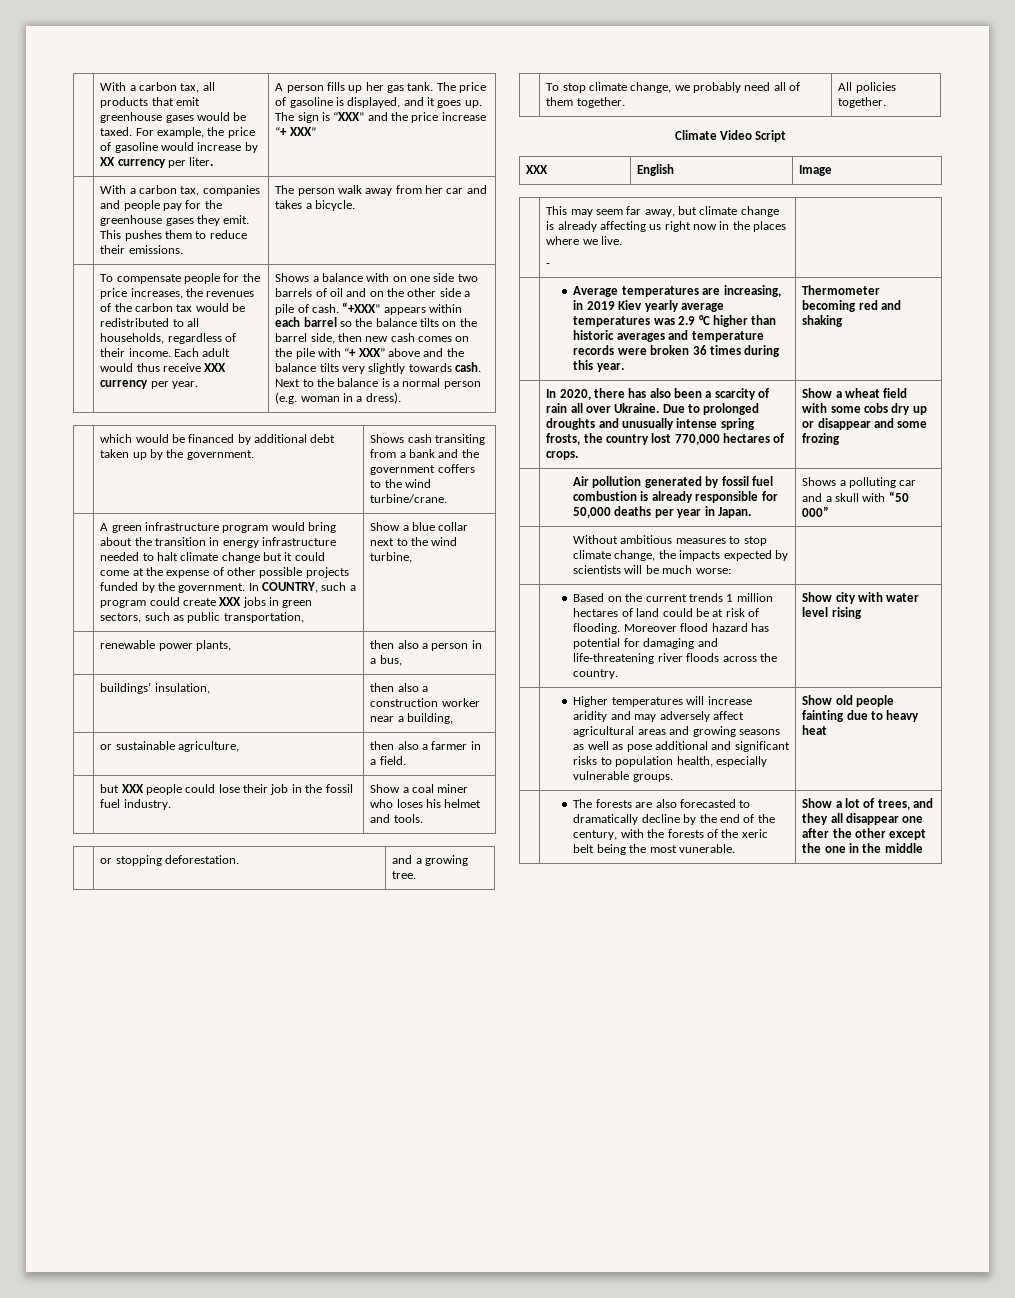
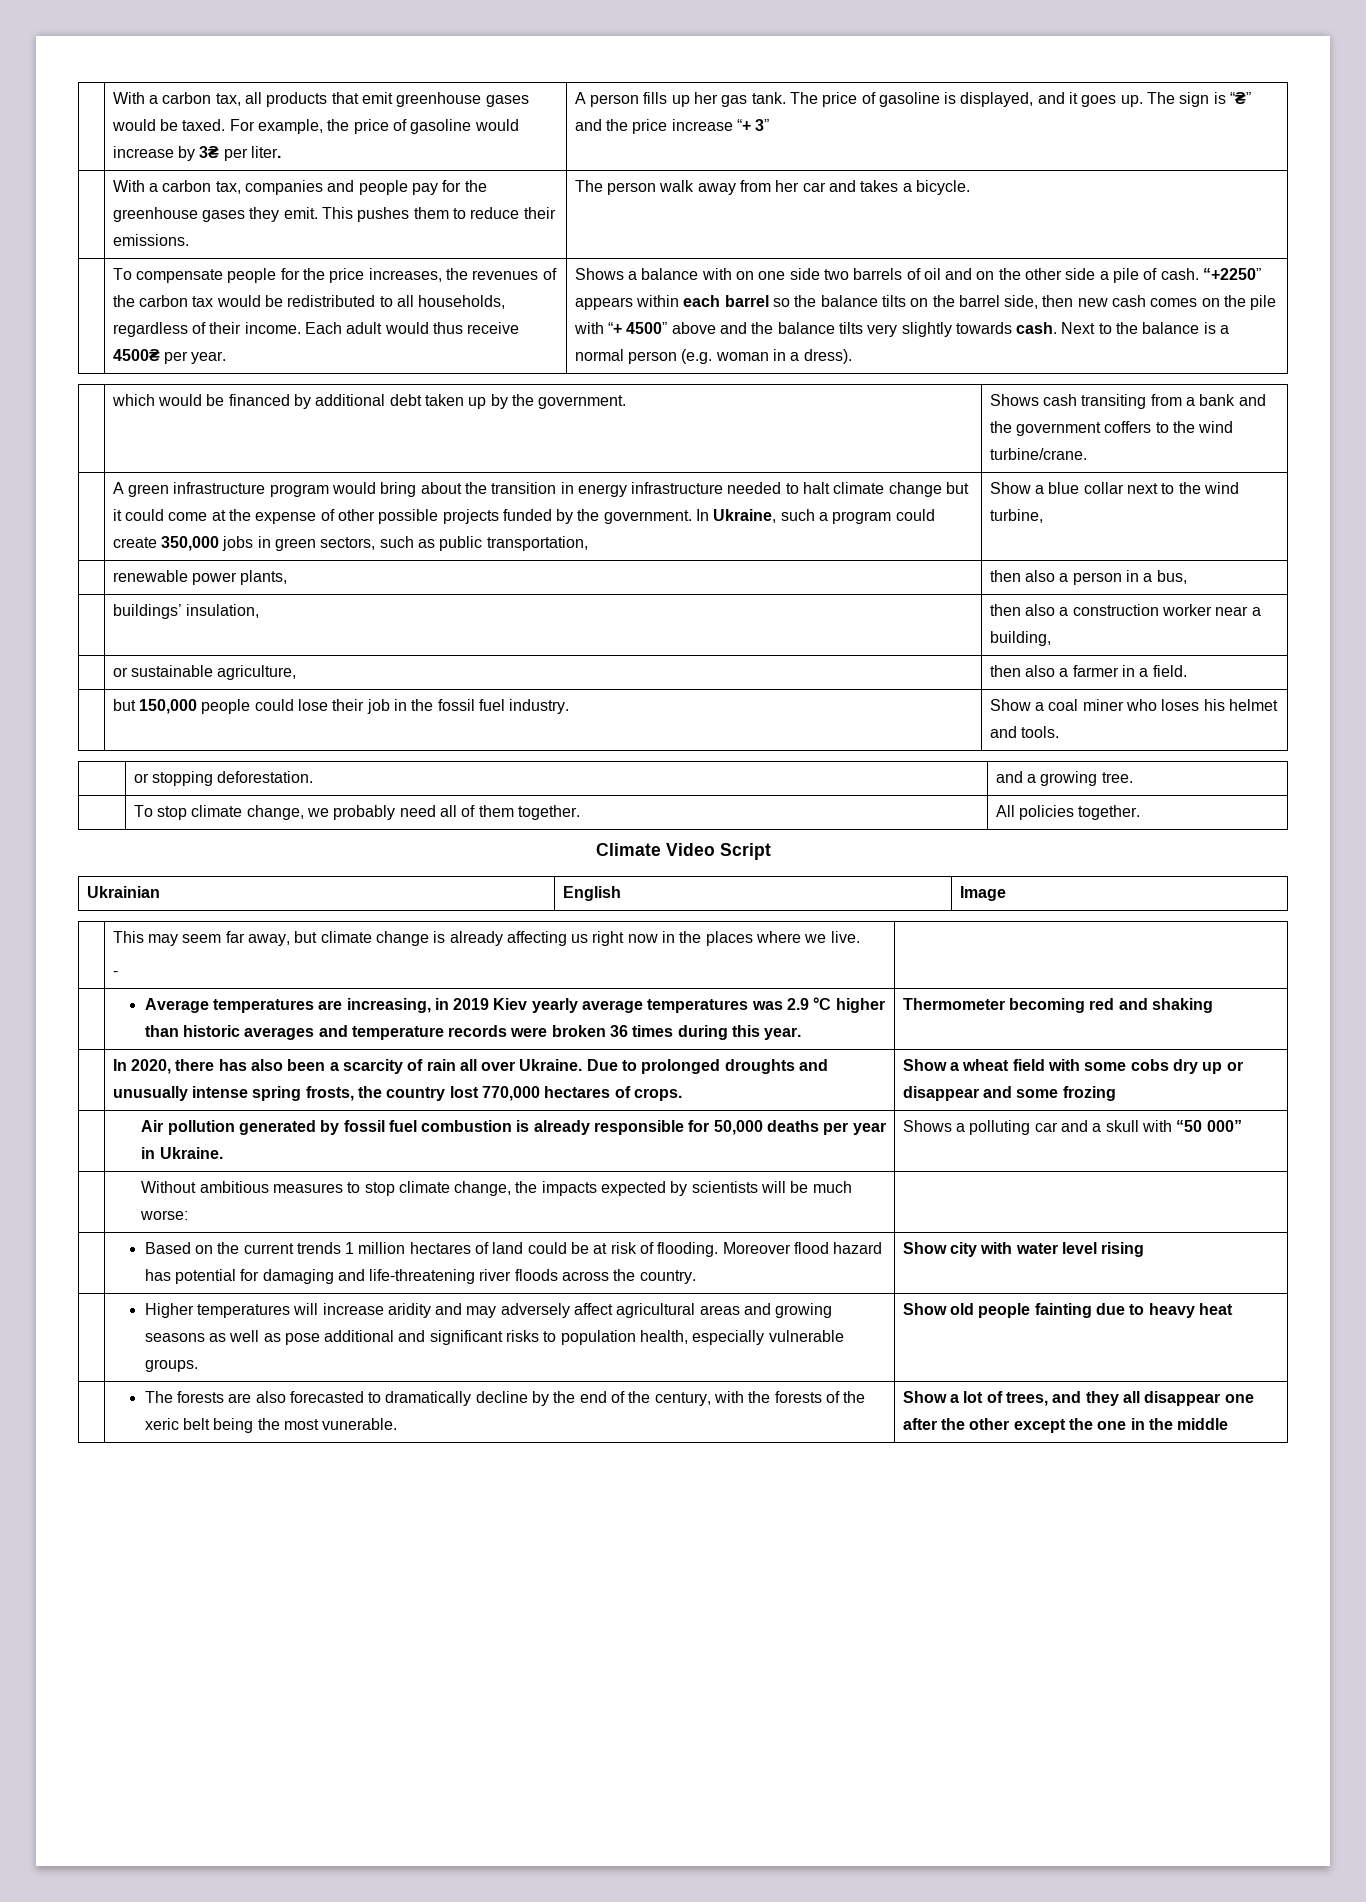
[100,157,166,168] XX currency -> [199,146,220,158] 3₴
[333,112,365,121] “XXX” -> [1230,92,1252,104] “₴”
[289,127,316,136] XXX” -> [755,119,770,131] 3”
[204,363,227,372] [100,380,149,389] XXX currency -> [112,349,160,361] 4500₴
[342,302,381,313] “+XXX” -> [1203,268,1262,280] “+2250”
[358,348,385,357] XXX” -> [626,322,668,334] 4500”
[262,582,319,593] COUNTRY, -> [713,509,777,523] Ukraine,
[219,597,242,606] XXX -> [160,536,219,551] 350,000
[121,784,144,793] XXX -> [138,699,197,714] 150,000
[526,165,549,174] XXX -> [86,886,160,898] Ukrainian
[717,507,751,518] Japan. -> [159,1147,223,1159] Ukraine.

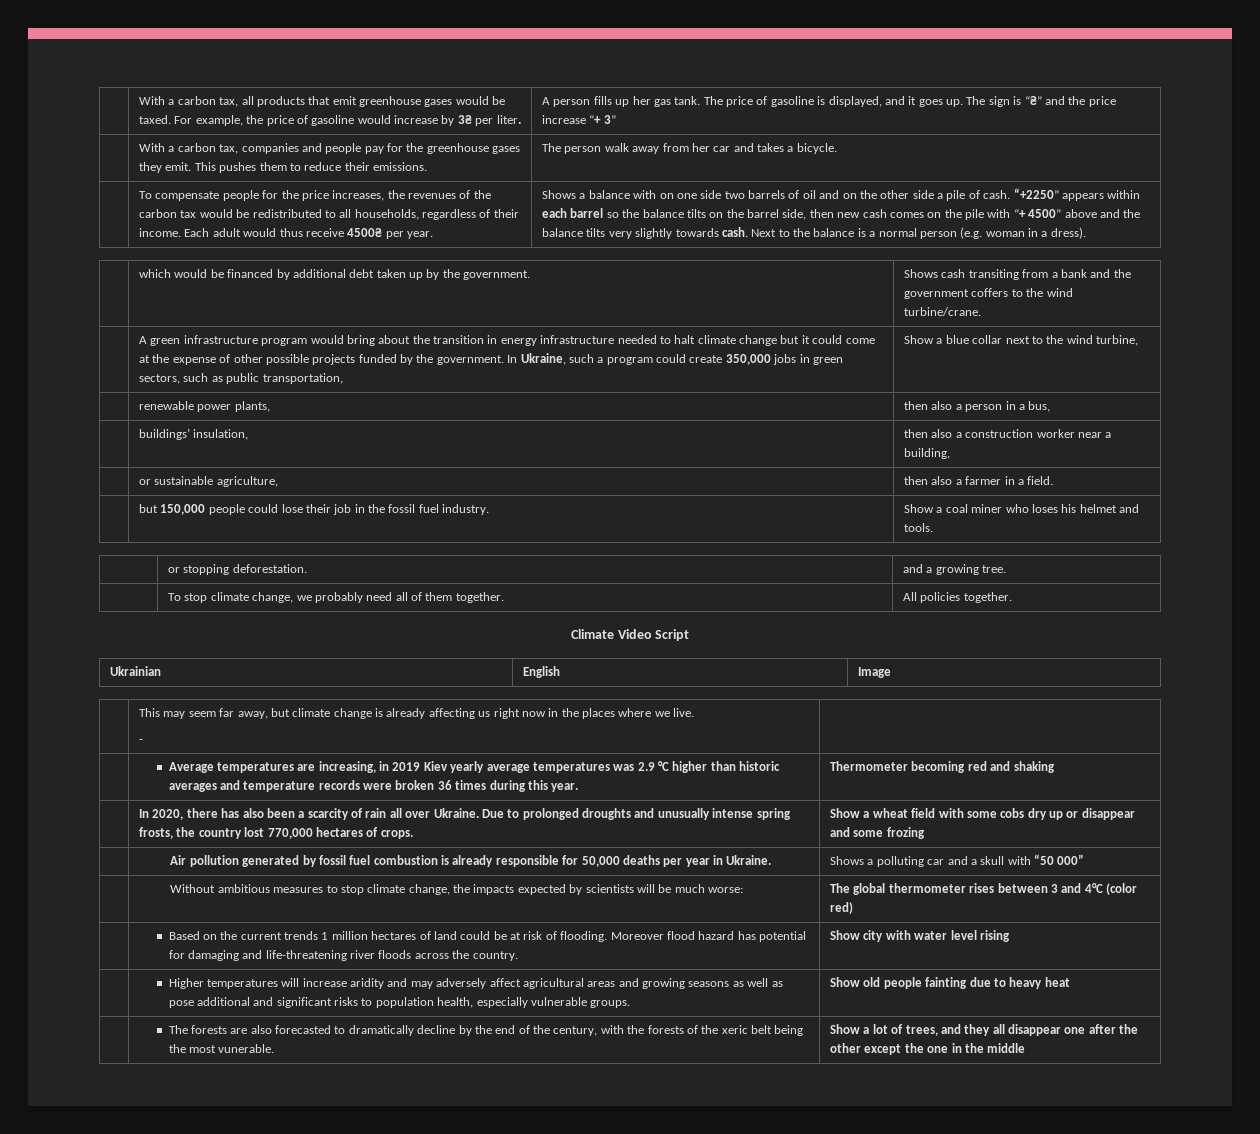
(189, 1215) none -> [830,883,1138,895] [830,902,854,914] The global thermometer rises between 3 and 4°C (color red)

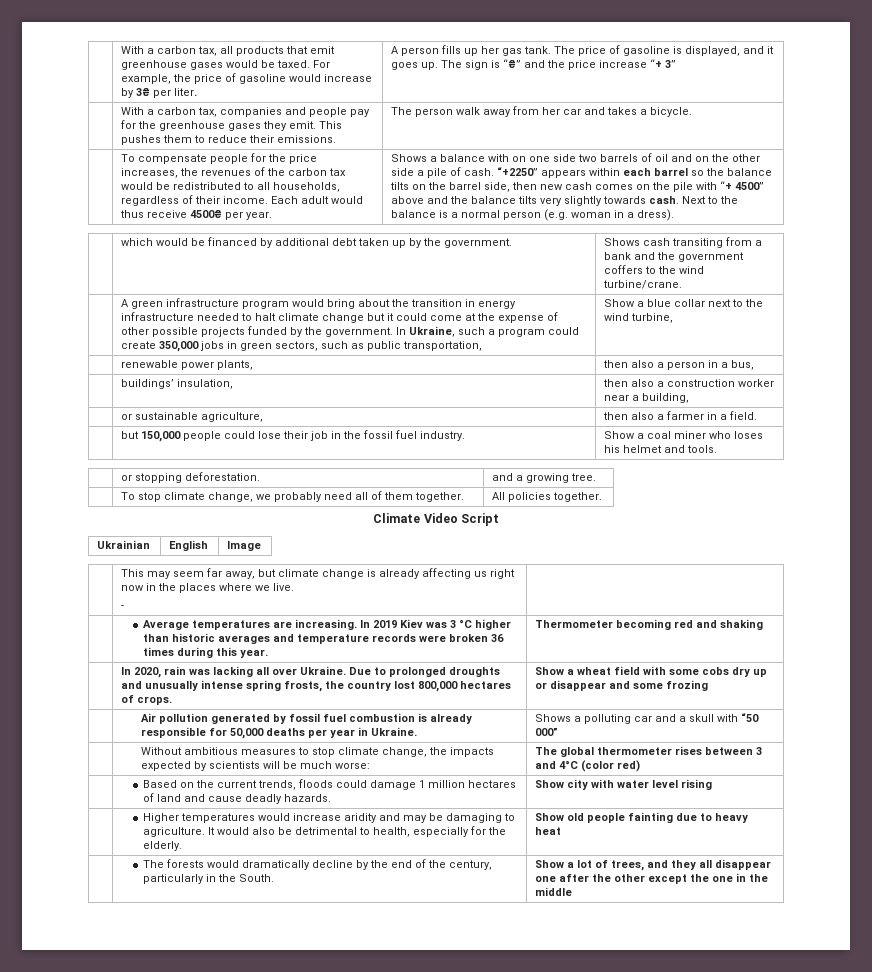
[318,761,655,773] increasing, in 2019 Kiev yearly average temperatures was 2.9 -> [295,619,457,630] increasing. In 2019 Kiev was 3
[186,808,387,820] there has also been a scarcity of rain -> [164,666,254,677] rain was lacking
[267,828,313,839] 770,000 -> [418,681,459,692] 800,000
[284,931,319,940] trends -> [258,779,417,790] trends, floods could damage
[460,931,807,942] [168,950,518,961] could be at risk of flooding. Moreover flood hazard has potential for damaging and life-threatening river floods across the country. -> [184,794,332,804] and cause deadly hazards.
[281,978,300,987] will -> [258,813,291,821] would
[436,978,783,989] [168,997,631,1008] adversely affect agricultural areas and growing seasons as well as pose additional and significant risks to population health, especially vulnerable groups. -> [429,813,516,823] [143,826,507,837] [143,841,183,851] be damaging to agriculture. It would also be detrimental to health, especially for the elderly.
[230,1025,346,1034] are also forecasted to -> [207,860,240,868] would
[600,1025,804,1036] [168,1044,275,1053] with the forests of the xeric belt being the most vunerable. -> [143,874,275,884] particularly in the South.

